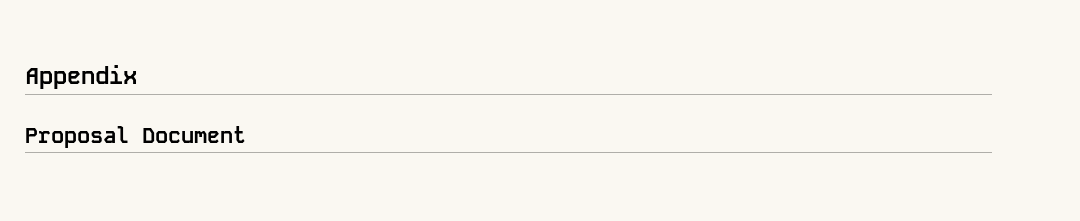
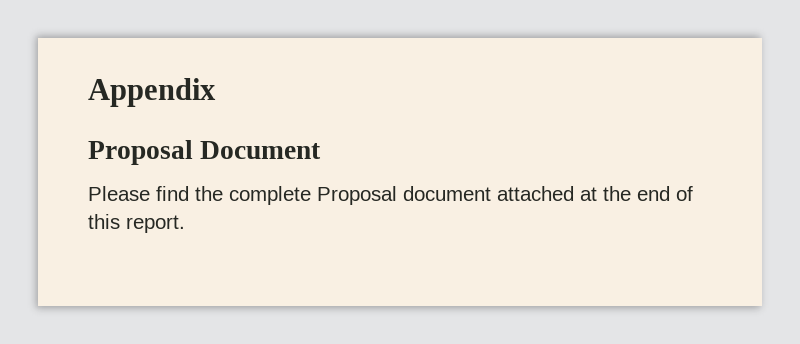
(246, 134) none -> [88,186,693,205] [88,214,185,233] // Please find the complete Proposal document attached at the end of this report.

